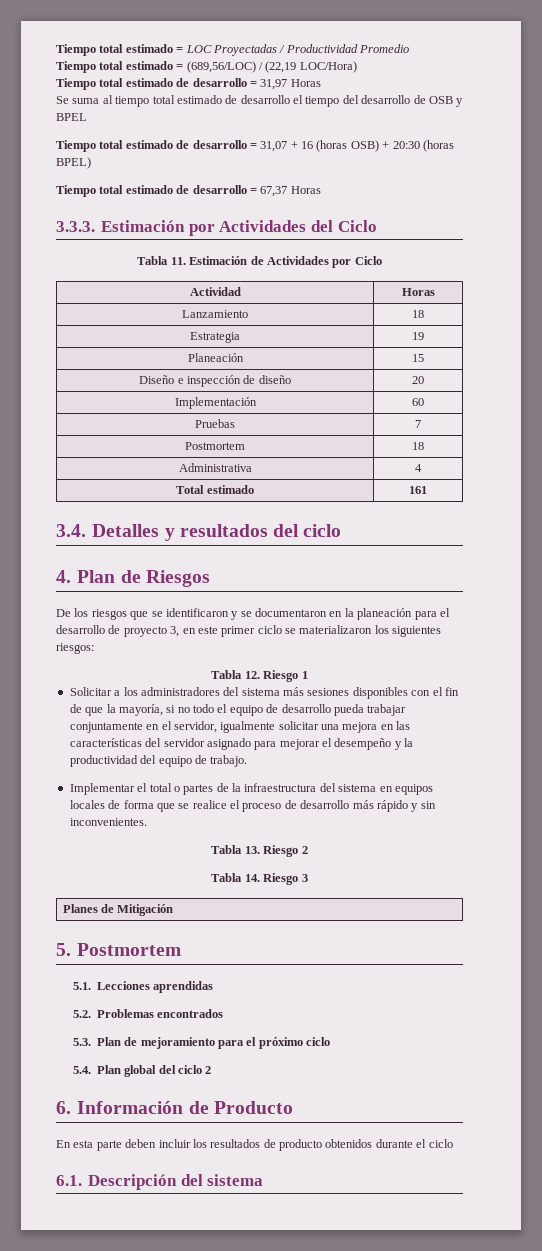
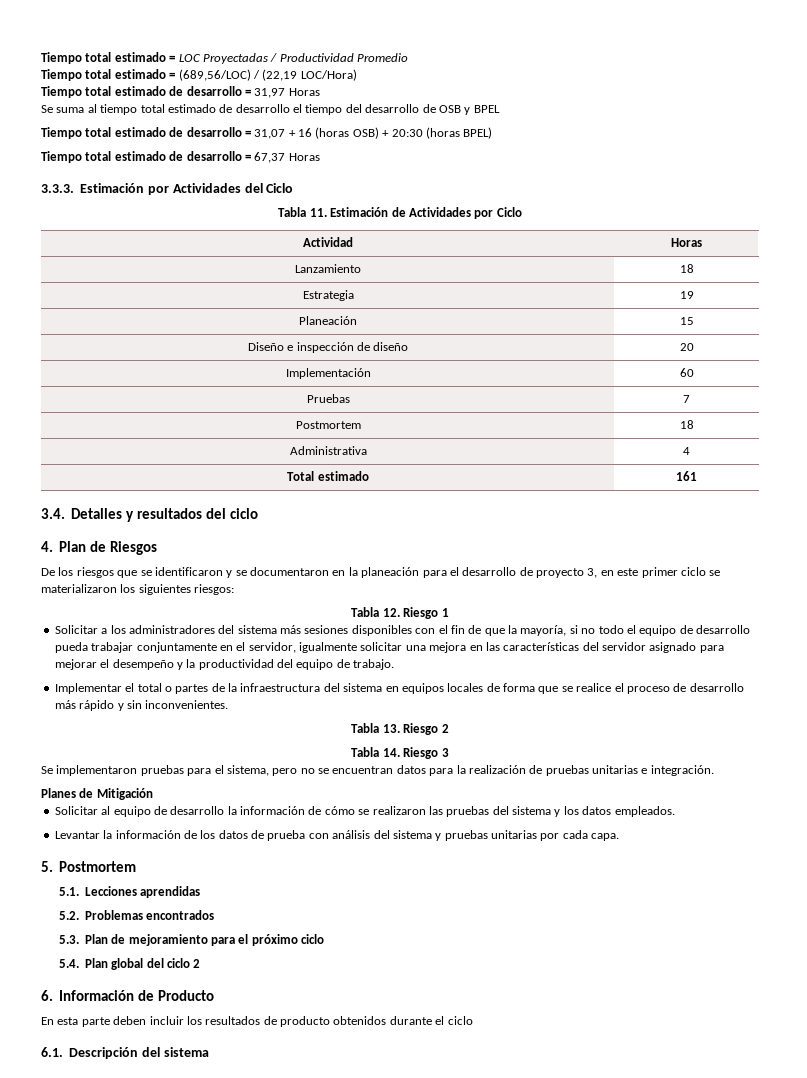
[62,904,174,916] // Planes de Mitigación -> [41,765,714,776] [41,788,153,800] [54,806,675,817] [54,830,620,841] // Se implementaron pruebas para el sistema, pero no se encuentran datos para la realización de pruebas unitarias e integración. // Planes de Mitigación // Solicitar al equipo de desarrollo la información de cómo se realizaron las pruebas del sistema y los datos empleados. // Levantar la información de los datos de prueba con análisis del sistema y pruebas unitarias por cada capa.

